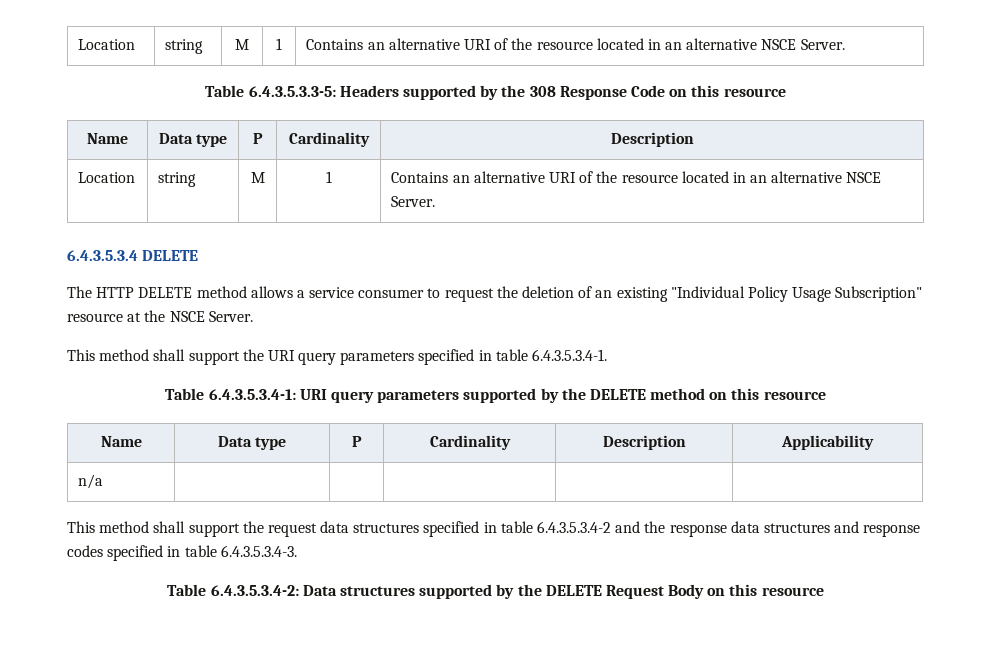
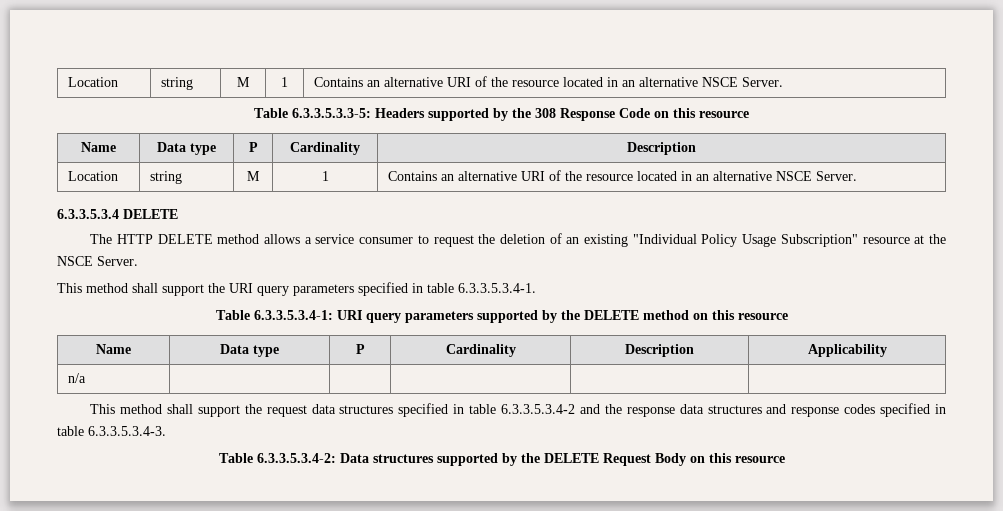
[248,86,336,97] 6.4.3.5.3.3-5: -> [292,108,371,118] 6.3.3.5.3.3-5:
[67,250,138,261] 6.4.3.5.3.4 -> [57,209,119,219] 6.3.3.5.3.4
[532,349,608,361] [165,388,296,400] 6.4.3.5.3.4-1. // Table 6.4.3.5.3.4-1: -> [458,283,536,293] [215,310,333,320] 6.3.3.5.3.4-1. // Table 6.3.3.5.3.4-1:
[537,521,612,533] 6.4.3.5.3.4-2 -> [501,404,576,414] 6.3.3.5.3.4-2
[220,545,297,557] [167,584,299,596] 6.4.3.5.3.4-3. // Table 6.4.3.5.3.4-2: -> [88,426,166,436] [218,453,336,463] 6.3.3.5.3.4-3. // Table 6.3.3.5.3.4-2:

